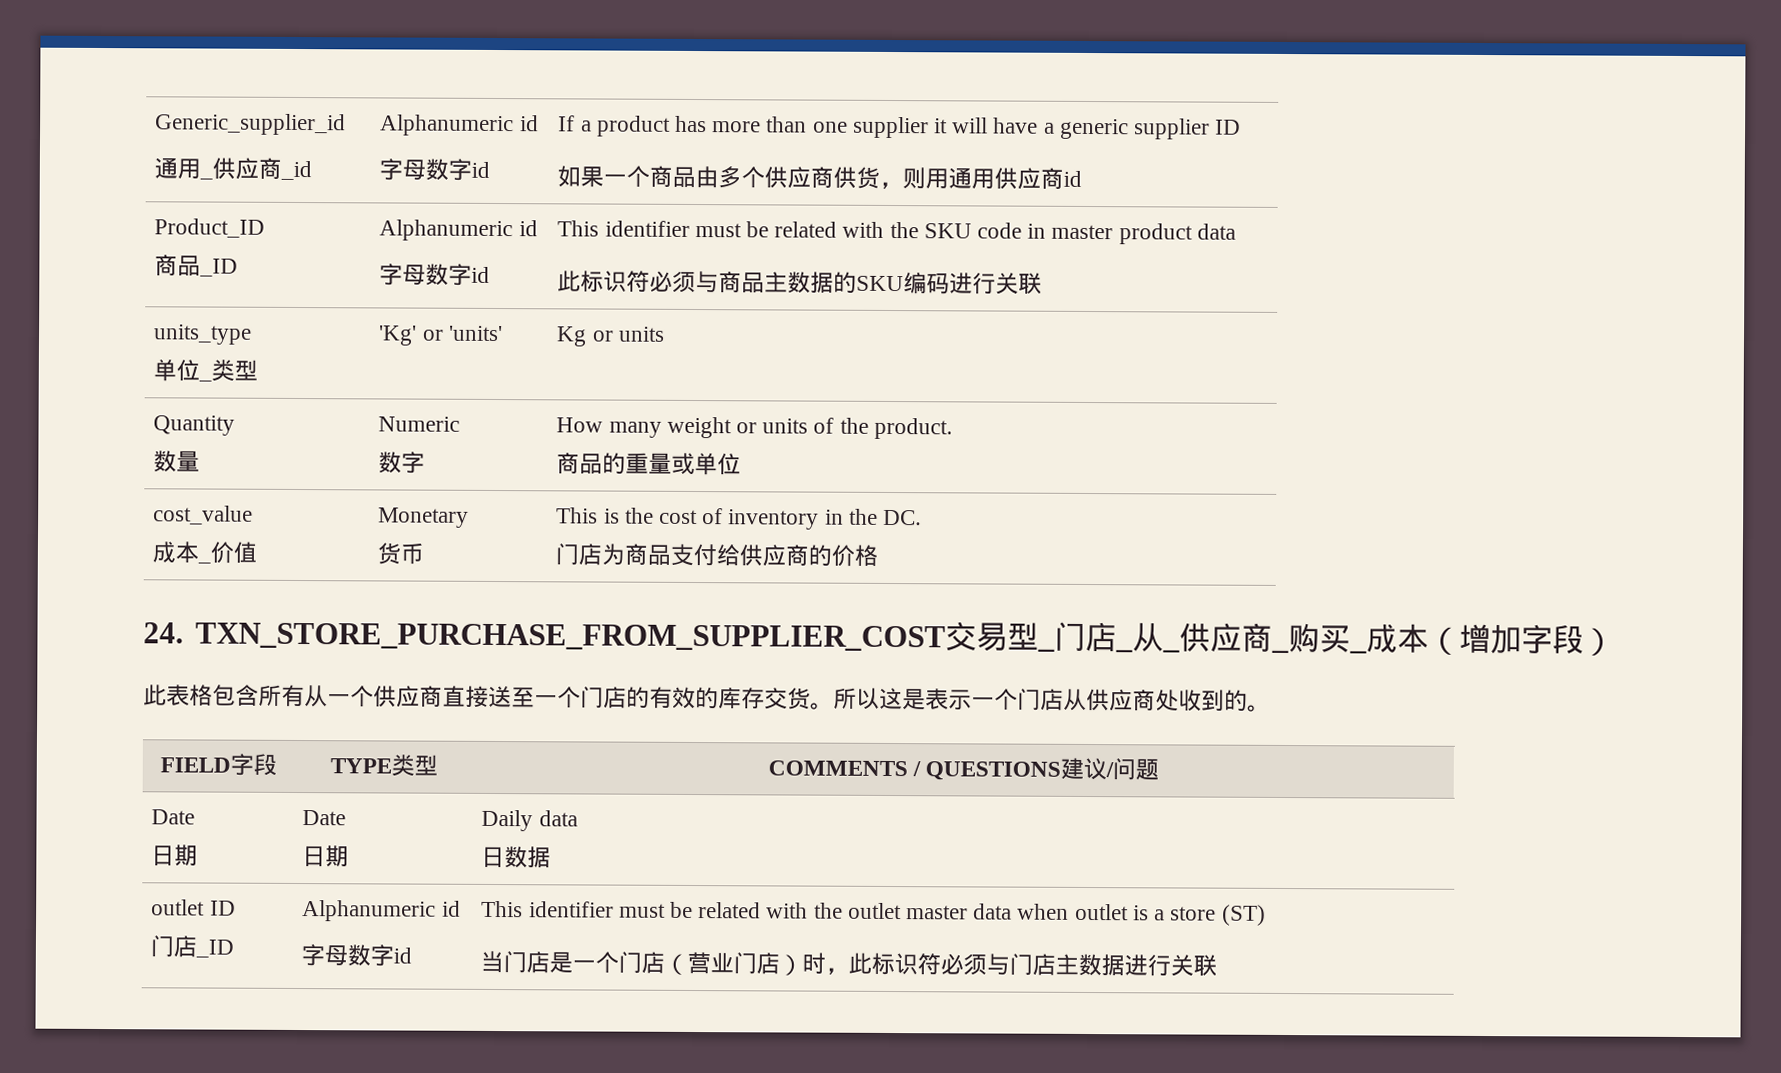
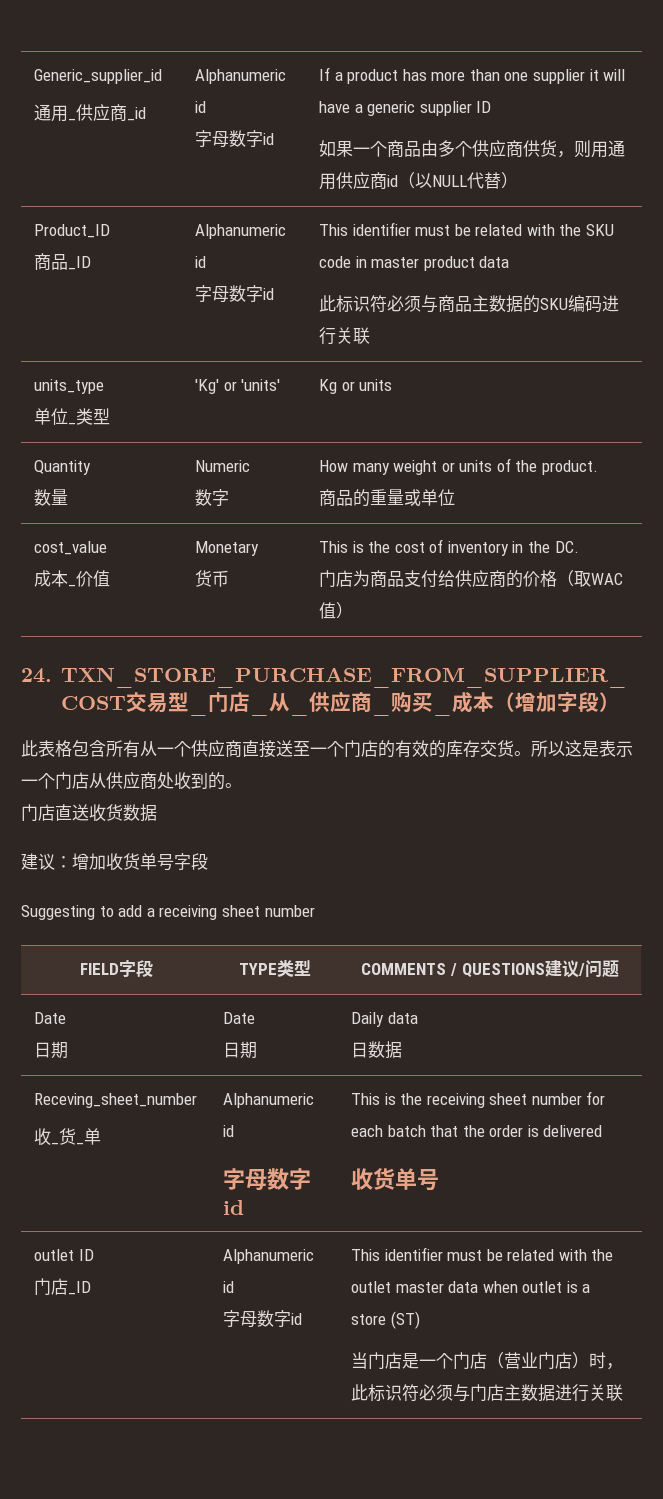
(1083, 178) none -> [397,172,518,189] （以NULL代替）
(879, 555) none -> [556,570,623,587] [318,602,353,619] （取WAC值）
(1271, 708) none -> [21,804,157,822] [21,853,208,871] [21,905,315,920] // 门店直送收货数据 // 建议：增加收货单号字段 // Suggesting to add a receiving sheet number
(552, 857) none -> [33,1093,197,1108] [33,1128,101,1146] [222,1093,314,1108] [222,1125,234,1137] [222,1168,311,1191] [222,1200,244,1215] [350,1091,606,1108] [350,1125,603,1137] [350,1168,439,1191] // Receving_sheet_number // 收_货_单 | Alphanumeric id // 字母数字id | This is the receiving sheet number for each batch that the order is delivered // 收货单号

